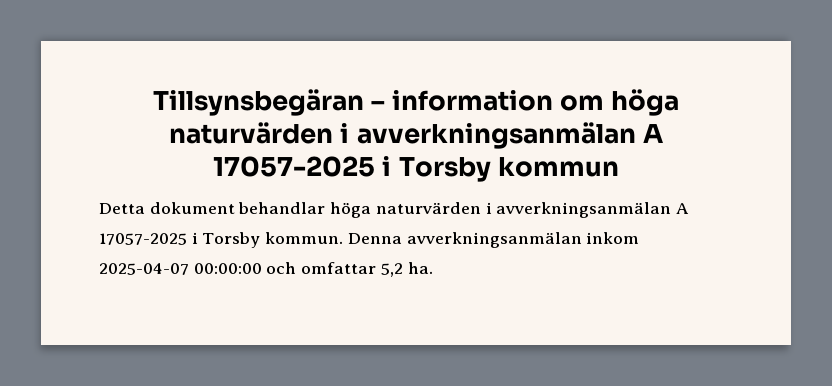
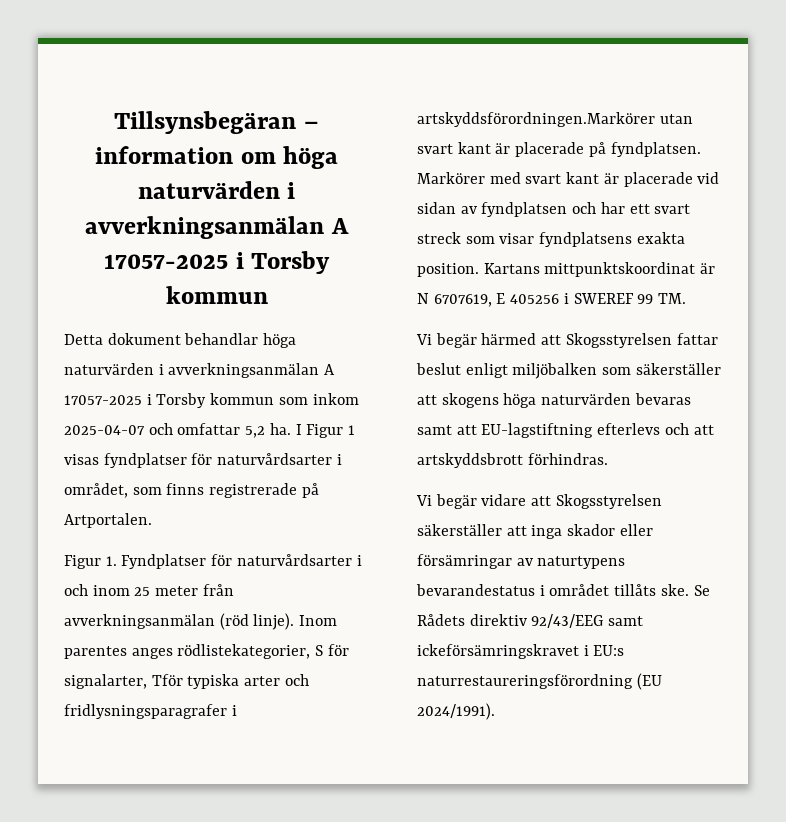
[265,232,582,248] kommun. Denna avverkningsanmälan -> [210,393,308,405] kommun som
[193,263,262,274] 00:00:00 -> (145, 430) none
(433, 268) none -> [295,424,356,438] [64,453,342,468] [64,483,319,498] [64,513,152,528] [64,554,362,569] [64,584,234,596] [64,613,338,630] [64,644,349,659] [64,674,309,689] [64,704,237,719] [417,112,693,127] [417,142,701,157] [417,172,720,187] [417,202,691,217] [417,232,685,247] [417,262,716,277] [417,293,687,307] [416,333,718,348] [416,363,721,379] [417,393,691,408] [417,423,714,438] [417,453,608,468] [416,494,662,509] [417,524,653,539] [417,554,626,569] [416,584,710,596] [417,614,644,628] [417,644,625,659] [417,673,662,690] [417,703,495,720] I Figur 1 visas fyndplatser för naturvårdsarter i området, som finns registrerade på Artportalen. // Figur 1. Fyndplatser för naturvårdsarter i och inom 25 meter från avverkningsanmälan (röd linje). Inom parentes anges rödlistekategorier, S för signalarter, Tför typiska arter och fridlysningsparagrafer i artskyddsförordningen.Markörer utan svart kant är placerade på fyndplatsen. Markörer med svart kant är placerade vid sidan av fyndplatsen och har ett svart streck som visar fyndplatsens exakta position. Kartans mittpunktskoordinat är N 6707619, E 405256 i SWEREF 99 TM. // Vi begär härmed att Skogsstyrelsen fattar beslut enligt miljöbalken som säkerställer att skogens höga naturvärden bevaras samt att EU-lagstiftning efterlevs och att artskyddsbrott förhindras. // Vi begär vidare att Skogsstyrelsen säkerställer att inga skador eller försämringar av naturtypens bevarandestatus i området tillåts ske. Se Rådets direktiv 92/43/EEG samt ickeförsämringskravet i EU:s naturrestaureringsförordning (EU 2024/1991).

